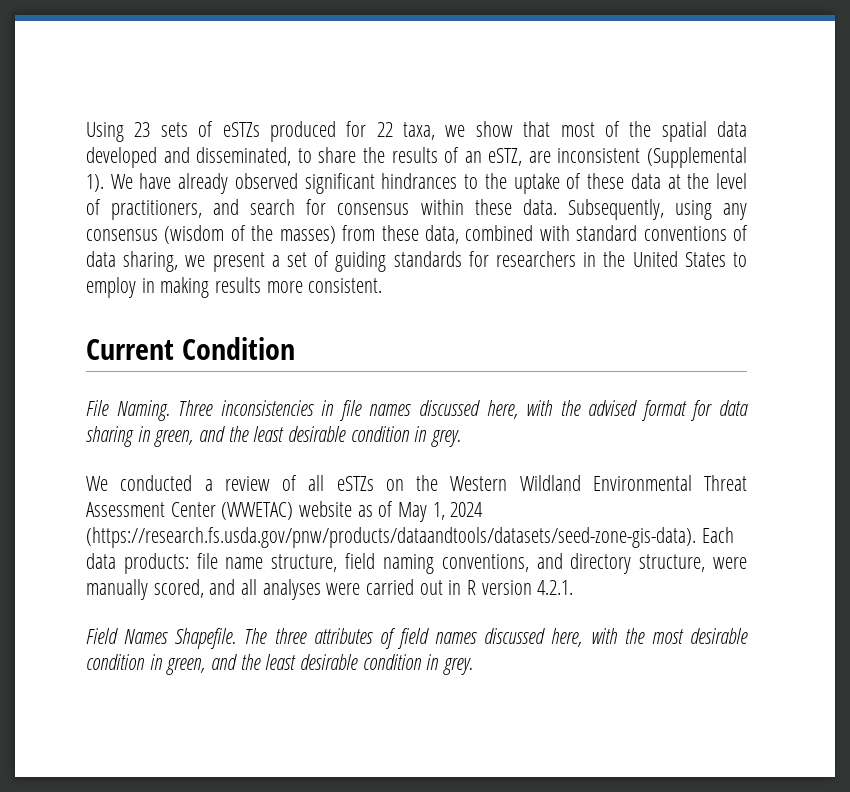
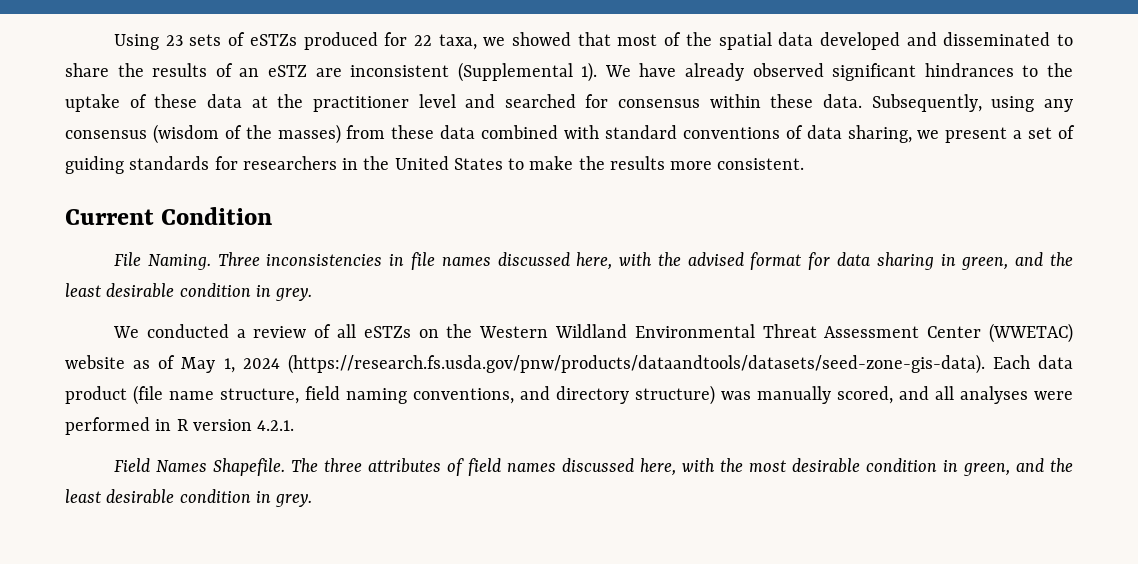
[475,121,513,137] show -> [512,32,572,46] showed
[196,147,292,166] disseminated, -> [943,32,1051,46] disseminated
[488,148,523,166] eSTZ, -> [267,65,307,77] eSTZ
[716,173,748,189] [86,199,296,220] level of practitioners, and search -> [312,94,576,112] practitioner level and searched
[424,225,459,244] data, -> [440,125,476,139] data
[86,277,210,298] employ in making -> [529,156,605,170] make the
[123,553,218,574] products: file -> [65,385,163,405] product (file
[639,554,747,572] structure, were -> [635,385,751,405] structure) was
[366,579,443,595] carried out -> [65,417,150,435] performed

